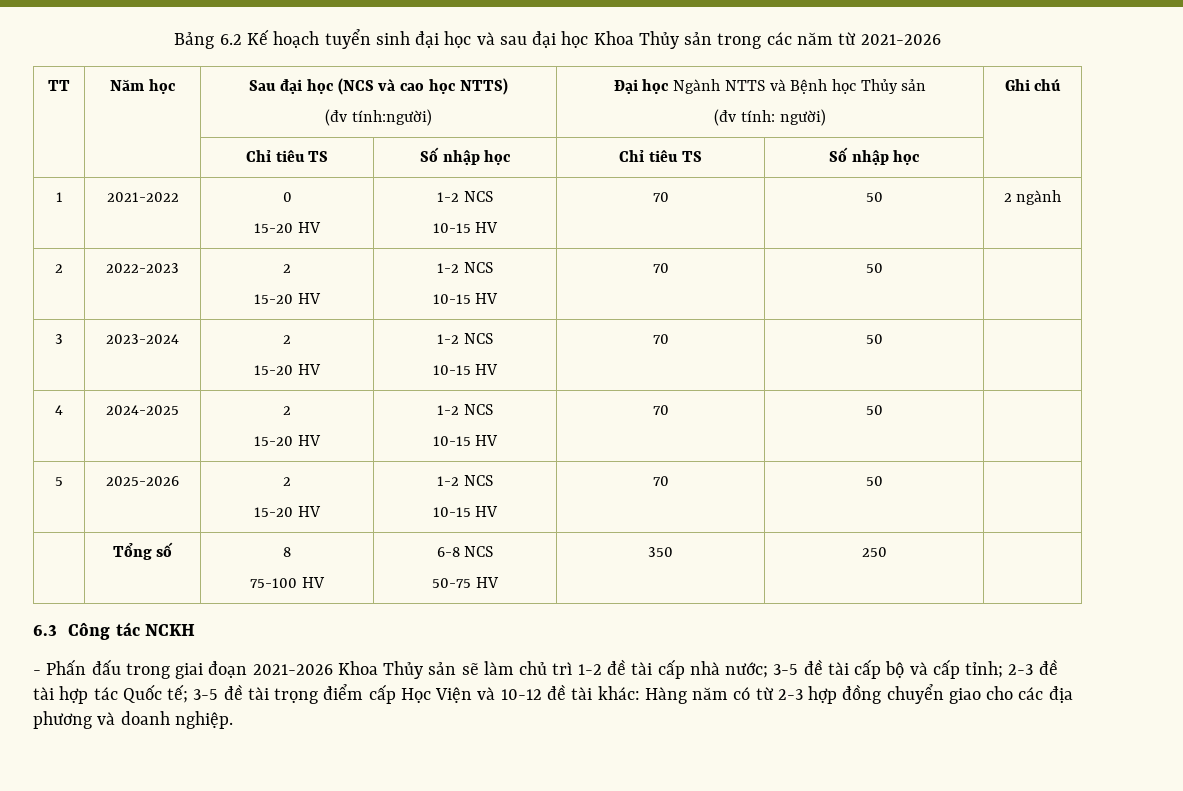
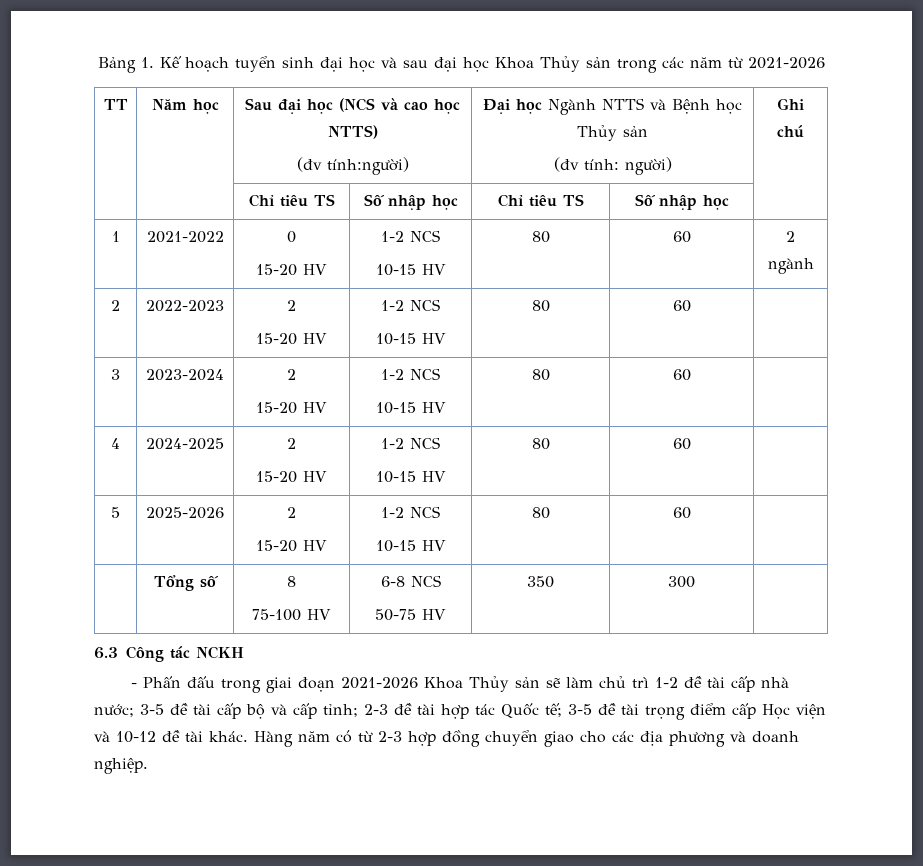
[219,34,242,45] 6.2 -> [141,57,154,68] 1.
[652,192,669,202] [865,192,883,202] 70 | 50 -> [531,231,550,243] [672,231,691,243] 80 | 60
[652,263,669,273] [865,263,883,273] 70 | 50 -> [531,300,550,312] [672,300,691,312] 80 | 60
[652,334,669,344] [865,334,883,344] 70 | 50 -> [531,369,550,381] [672,369,691,381] 80 | 60
[652,405,669,415] [865,405,883,415] 70 | 50 -> [531,438,550,450] [672,438,691,450] 80 | 60
[652,476,669,486] [865,476,883,486] 70 | 50 -> [531,507,550,519] [672,507,691,519] 80 | 60
[861,547,887,557] 250 -> [668,576,695,588] 300
[435,687,473,703] Viện -> [796,704,826,719] viện
[597,686,640,700] khác: -> [209,731,248,742] khác.

